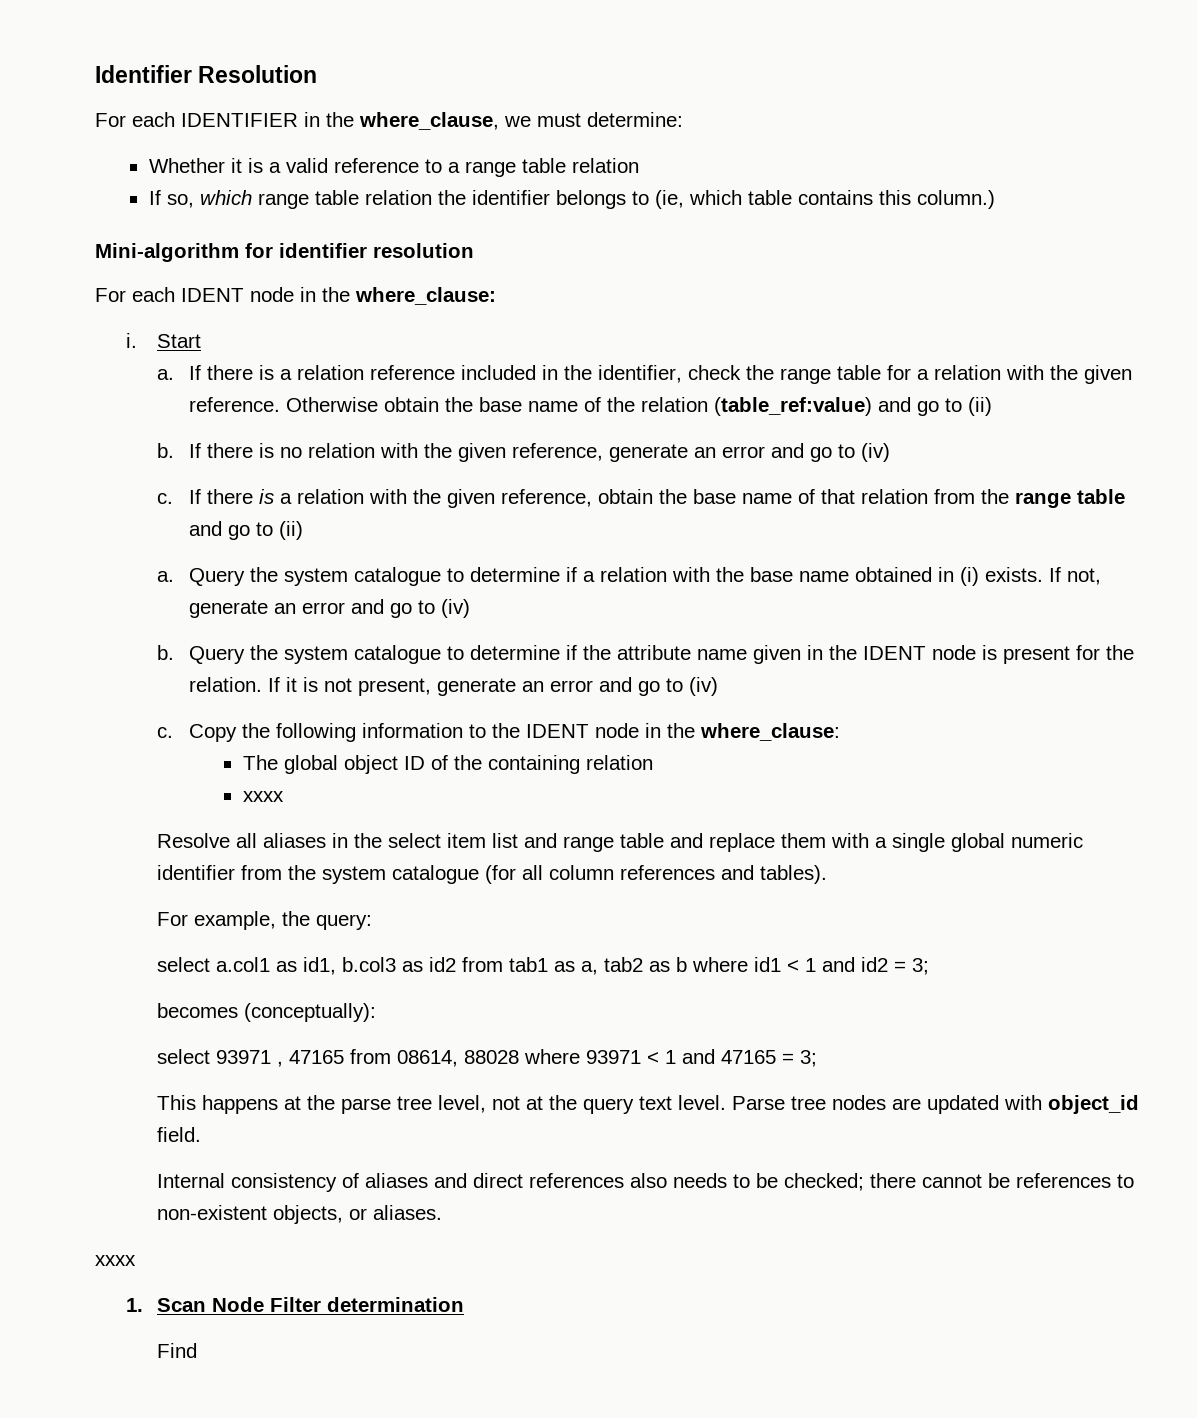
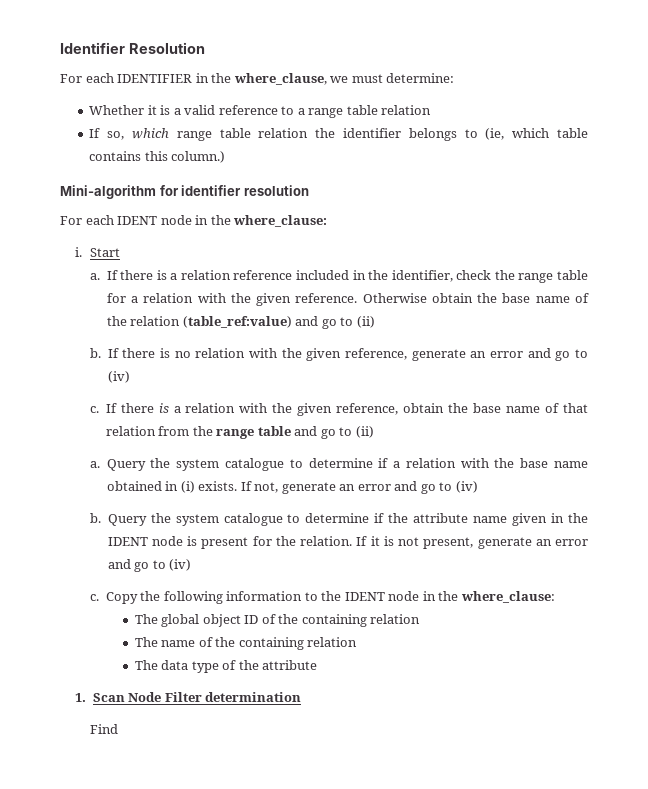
[242,791,284,802] [157,833,1084,852] [157,865,828,884] [157,911,373,930] [157,957,930,975] [157,1003,377,1022] [157,1049,818,1067] [157,1095,1140,1114] [157,1127,202,1142] [157,1173,1135,1192] [157,1205,443,1224] [95,1255,136,1266] xxxx // Resolve all aliases in the select item list and range table and replace them with a single global numeric identifier from the system catalogue (for all column references and tables). // For example, the query: // select a.col1 as id1, b.col3 as id2 from tab1 as a, tab2 as b where id1 < 1 and id2 = 3; // becomes (conceptually): // select 93971 , 47165 from 08614, 88028 where 93971 < 1 and 47165 = 3; // This happens at the parse tree level, not at the query text level. Parse tree nodes are updated with object_id field. // Internal consistency of aliases and direct references also needs to be checked; there cannot be references to non-existent objects, or aliases. // xxxx -> [134,637,358,650] [134,660,318,673] The name of the containing relation // The data type of the attribute

